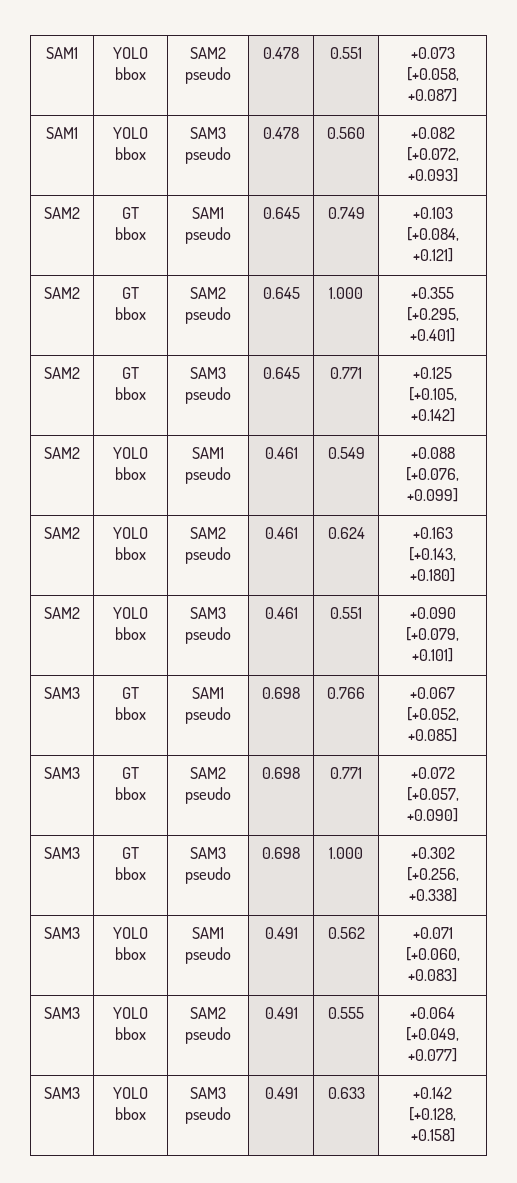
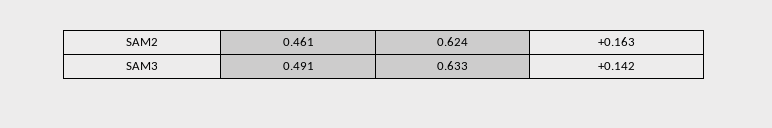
[46,47,78,59] [113,47,148,59] [115,67,146,80] [190,47,226,59] [185,67,231,84] [263,47,299,59] [330,47,362,59] [410,47,455,59] [406,67,459,81] [408,88,457,102] [46,127,78,139] [113,127,148,139] [115,147,146,160] [190,127,226,139] [185,147,231,164] [263,127,299,139] [327,127,365,139] [410,127,455,139] [406,147,459,161] [407,168,458,182] [44,207,80,219] [122,207,139,219] [115,227,146,240] [192,207,224,219] [185,227,231,244] [262,207,300,219] [327,207,365,219] [412,207,453,219] [406,227,459,241] [412,248,453,262] [44,287,80,299] [122,287,139,299] [115,307,146,320] [190,287,226,299] [185,307,231,324] [262,287,300,299] [329,287,363,299] [411,287,454,299] [406,307,459,321] [410,328,455,342] [44,367,80,379] [122,367,139,379] [115,387,146,400] [190,367,226,379] [185,387,231,404] [262,367,300,379] [330,367,362,379] [413,367,452,379] [408,387,457,401] [410,408,455,422] [44,447,80,459] [113,447,148,459] [115,467,146,480] [192,447,224,459] [185,467,231,484] [264,447,298,459] [327,447,365,459] [410,447,455,459] [406,467,459,481] [407,488,458,502] [44,527,80,539] [113,527,148,539] [115,547,146,560] [190,527,226,539] [185,547,231,564] [264,527,298,539] [327,527,365,539] [412,527,453,539] [409,547,456,561] [410,568,455,582] [44,607,80,619] [113,607,148,619] [115,627,146,640] [190,607,226,619] [185,627,231,644] [264,607,298,619] [330,607,362,619] [409,607,456,619] [406,627,459,641] [412,648,453,662] [44,687,80,699] [122,687,139,699] [115,707,146,720] [192,687,224,699] [185,707,231,724] [262,687,300,699] [327,687,365,699] [410,687,455,699] [406,707,459,721] [408,728,457,742] [44,767,80,779] [122,767,139,779] [115,787,146,800] [190,767,226,779] [185,787,231,804] [262,767,300,779] [330,767,362,779] [410,767,455,779] [406,787,459,801] [407,808,458,822] [44,847,80,859] [122,847,139,859] [115,867,146,880] [190,847,226,859] [185,867,231,884] [262,847,300,859] [329,847,363,859] [410,847,455,859] [406,867,459,881] [408,888,457,902] [44,927,80,939] [113,927,148,939] [115,947,146,960] [192,927,224,939] [185,947,231,964] [264,927,298,939] [327,927,365,939] [412,927,453,939] [405,947,460,961] [408,968,457,982] [44,1007,80,1019] [113,1007,148,1019] [115,1027,146,1040] [190,1007,226,1019] [185,1027,231,1044] [264,1007,298,1019] [328,1007,364,1019] [410,1007,455,1019] [406,1027,459,1041] [408,1048,457,1062] [44,1087,80,1099] [113,1087,148,1099] [115,1107,146,1120] [190,1087,226,1099] [185,1107,231,1124] SAM1 | YOLO bbox | SAM2 pseudo | 0.478 | 0.551 | +0.073 [+0.058, +0.087] // SAM1 | YOLO bbox | SAM3 pseudo | 0.478 | 0.560 | +0.082 [+0.072, +0.093] // SAM2 | GT bbox | SAM1 pseudo | 0.645 | 0.749 | +0.103 [+0.084, +0.121] // SAM2 | GT bbox | SAM2 pseudo | 0.645 | 1.000 | +0.355 [+0.295, +0.401] // SAM2 | GT bbox | SAM3 pseudo | 0.645 | 0.771 | +0.125 [+0.105, +0.142] // SAM2 | YOLO bbox | SAM1 pseudo | 0.461 | 0.549 | +0.088 [+0.076, +0.099] // SAM2 | YOLO bbox | SAM2 pseudo | 0.461 | 0.624 | +0.163 [+0.143, +0.180] // SAM2 | YOLO bbox | SAM3 pseudo | 0.461 | 0.551 | +0.090 [+0.079, +0.101] // SAM3 | GT bbox | SAM1 pseudo | 0.698 | 0.766 | +0.067 [+0.052, +0.085] // SAM3 | GT bbox | SAM2 pseudo | 0.698 | 0.771 | +0.072 [+0.057, +0.090] // SAM3 | GT bbox | SAM3 pseudo | 0.698 | 1.000 | +0.302 [+0.256, +0.338] // SAM3 | YOLO bbox | SAM1 pseudo | 0.491 | 0.562 | +0.071 [+0.060, +0.083] // SAM3 | YOLO bbox | SAM2 pseudo | 0.491 | 0.555 | +0.064 [+0.049, +0.077] // SAM3 | YOLO bbox | SAM3 pseudo -> [126,38,158,46] [282,37,314,46] [437,37,468,46] [598,37,635,46] [126,62,158,70] SAM2 | 0.461 | 0.624 | +0.163 // SAM3
[409,1107,456,1121] [410,1128,455,1142] [+0.128, +0.158] -> (635, 66) none

